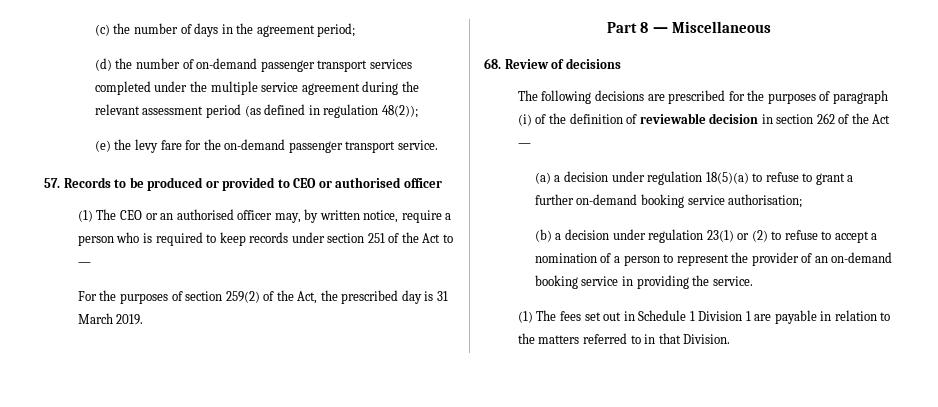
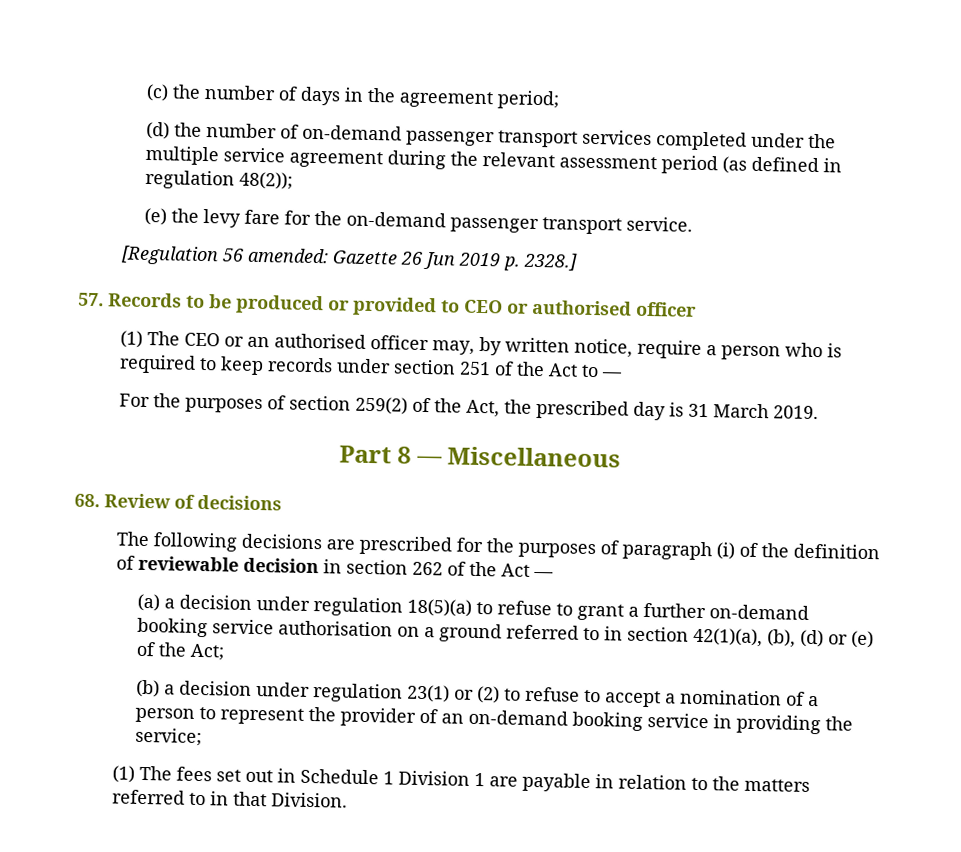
(438, 145) none -> [121,245,579,271] // [Regulation 56 amended: Gazette 26 Jun 2019 p. 2328.]
[728,194,803,208] authorisation; -> [277,620,874,649] [135,641,225,661] authorisation on a ground referred to in section 42(1)(a), (b), (d) or (e) of the Act;
[712,276,753,286] service. -> [134,727,202,747] service;

